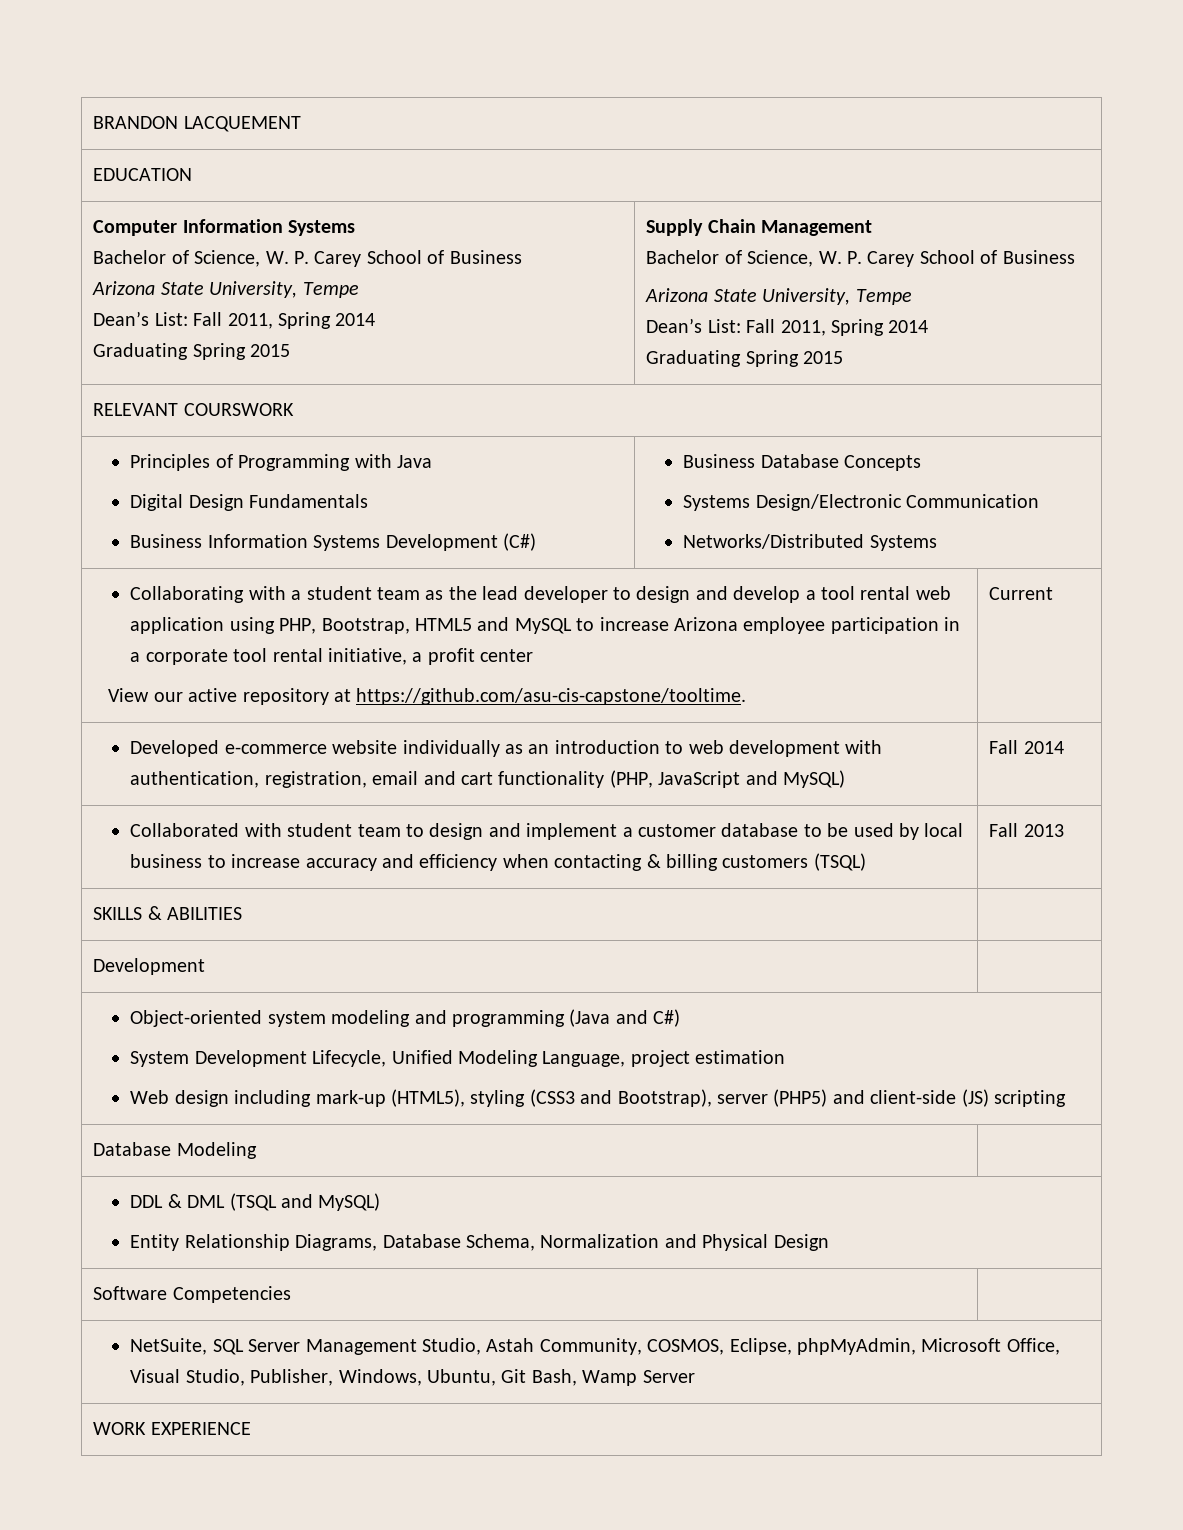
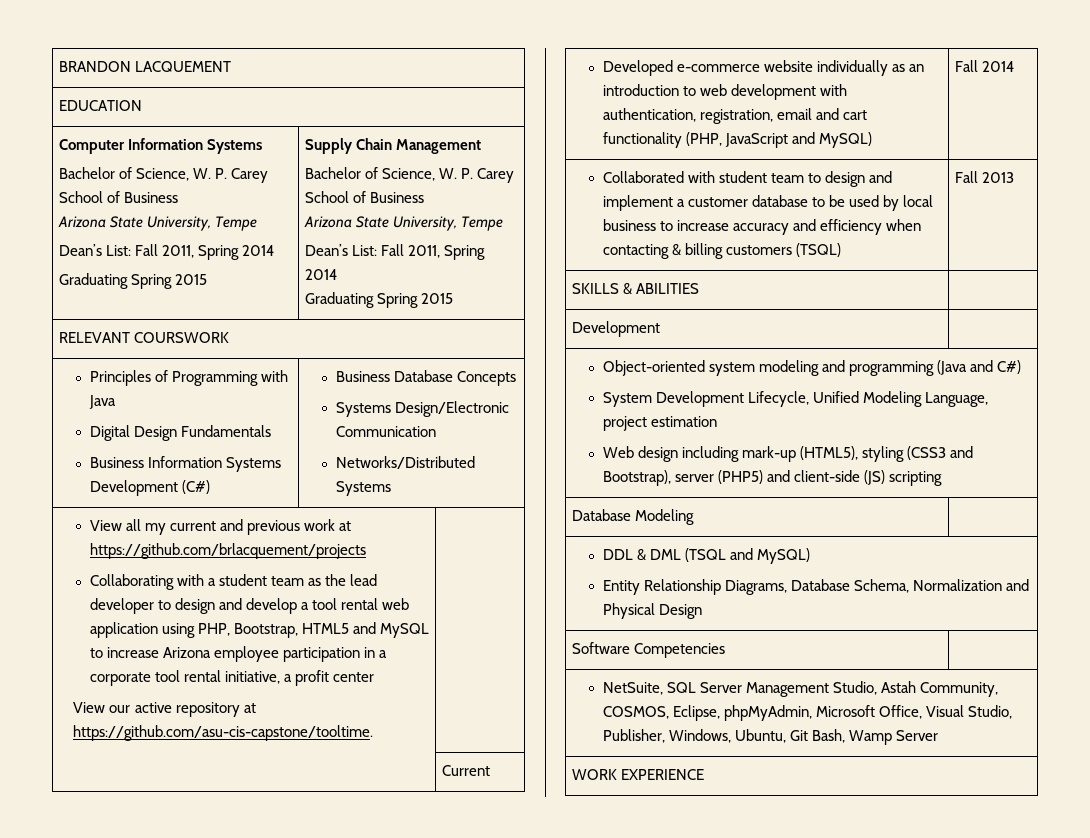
(937, 543) none -> [89,519,352,535] [89,543,366,559] View all my current and previous work at https://github.com/brlacquement/projects //
(747, 696) none -> (374, 733) // |

